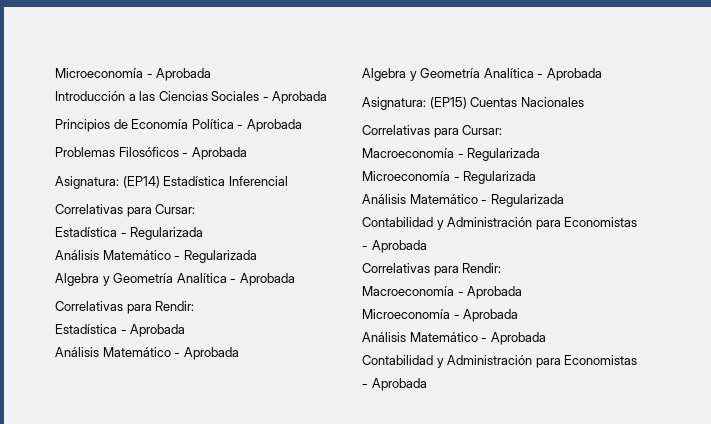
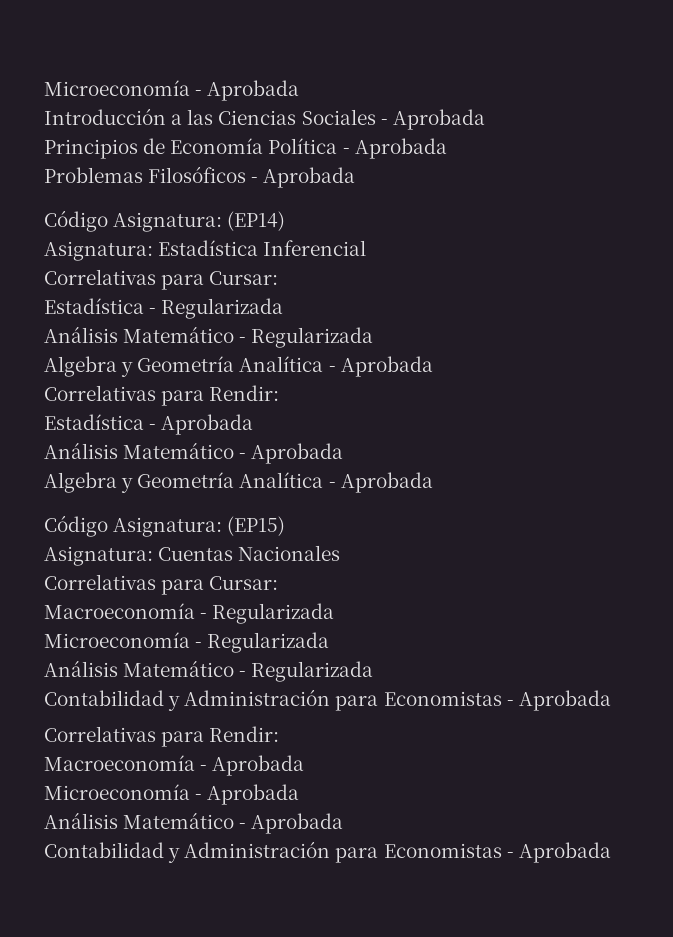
(247, 153) none -> [44,210,108,232] Código
(160, 182) none -> [44,241,153,261] // Asignatura:
(602, 74) none -> [44,515,108,537] Código
(467, 103) none -> [44,546,153,566] // Asignatura:

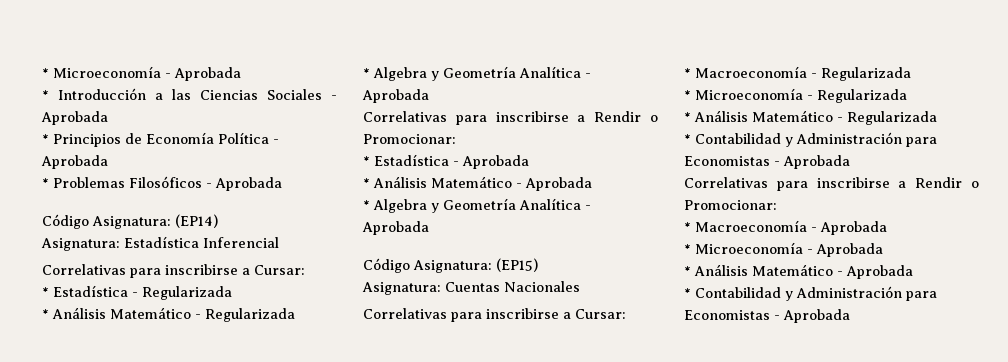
[44,80,300,101] Microeconomía - Aprobada // -> [42,66,241,81] [42,90,49,100] * Microeconomía - Aprobada // *
(485, 119) none -> [42,134,49,144] *
(447, 148) none -> [42,178,49,188] *
[209,271,279,285] Cursar: // -> [165,264,305,275] [42,287,49,297] inscribirse a Cursar: // *
[44,326,374,348] Análisis Matemático - Regularizada // -> [42,307,295,322] [363,68,370,78] * Análisis Matemático - Regularizada // *
[209,385,280,401] Rendir: // -> [495,111,658,122] [363,134,456,144] [363,156,370,166] inscribirse a Rendir o Promocionar: // *
[44,442,344,464] Análisis Matemático - Aprobada // -> [363,176,592,191] [363,200,370,210] * Análisis Matemático - Aprobada // *
[209,576,279,590] Cursar: // -> [486,308,626,319] [684,68,691,78] inscribirse a Cursar: // *
(335, 613) none -> [684,90,691,100] *
[44,660,374,682] Análisis Matemático - Regularizada // -> [684,110,937,125] [684,134,691,144] * Análisis Matemático - Regularizada // *
[209,726,280,742] Rendir: // -> [816,177,979,188] [684,200,777,210] [684,222,691,232] inscribirse a Rendir o Promocionar: // *
[44,784,300,805] [44,812,344,834] Microeconomía - Aprobada // Análisis Matemático - Aprobada // -> [684,242,883,257] [684,264,913,279] [684,288,691,298] * Microeconomía - Aprobada // * Análisis Matemático - Aprobada // *

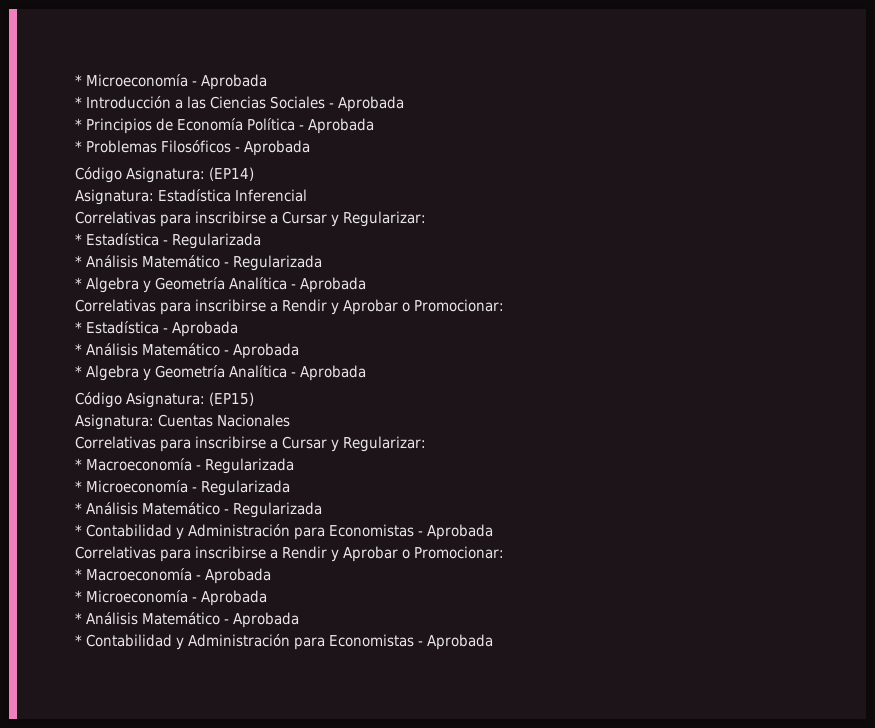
[254,265,305,275] Cursar: -> [282,211,426,227] Cursar y Regularizar:
(642, 116) none -> [331,299,398,315] y Aprobar
[575,309,626,319] Cursar: -> [282,436,426,452] Cursar y Regularizar:
(963, 182) none -> [331,546,398,562] y Aprobar

